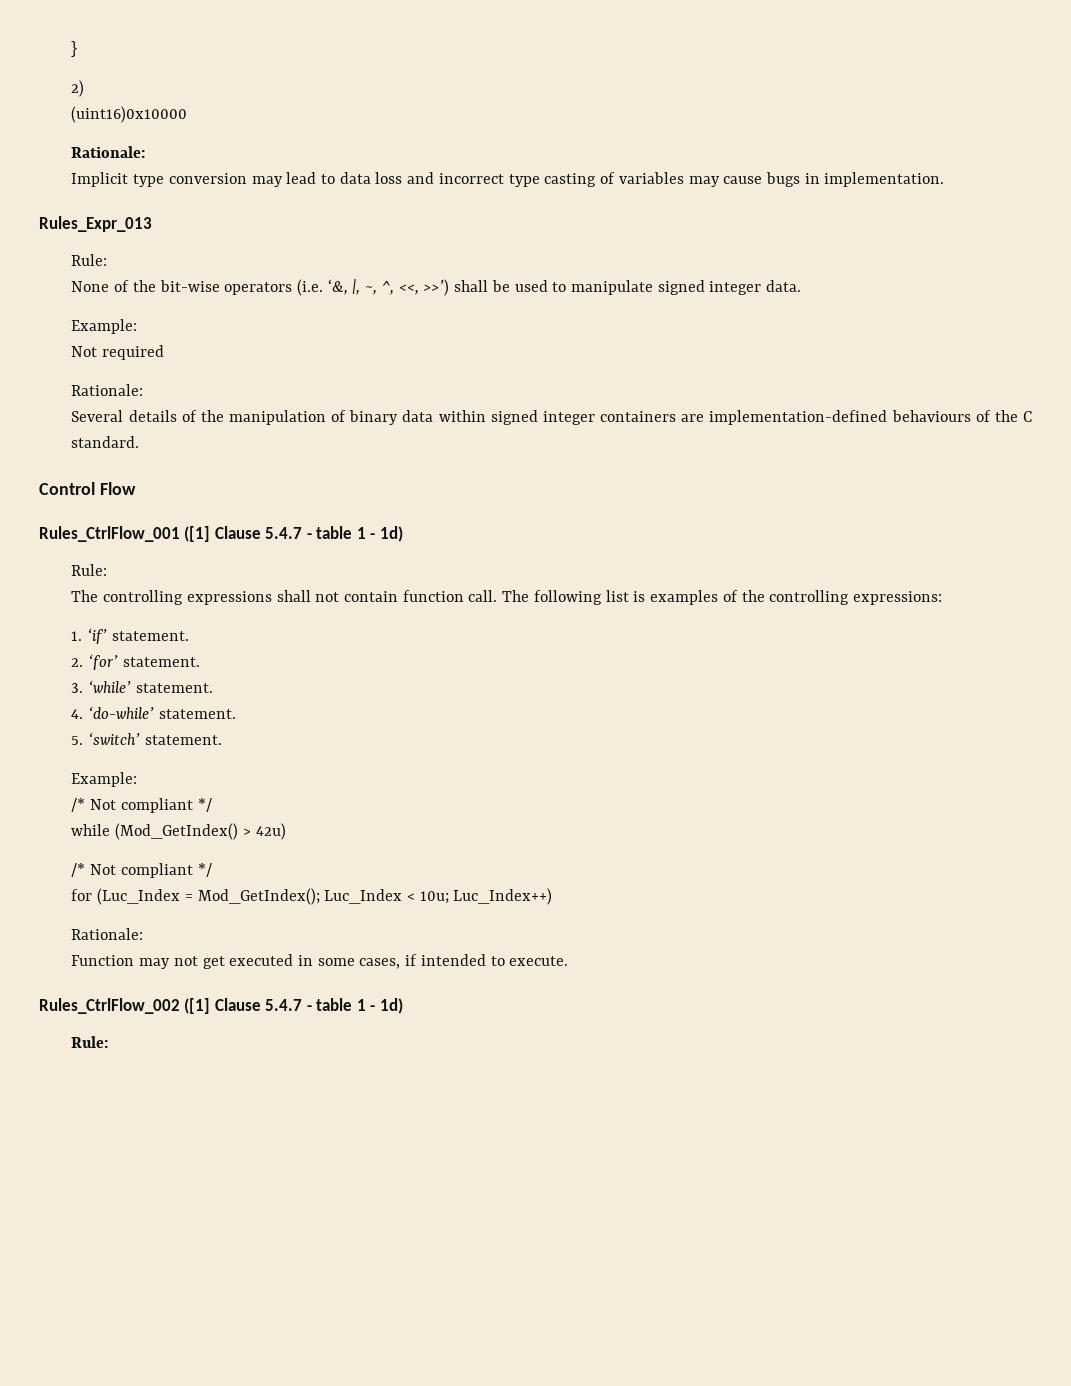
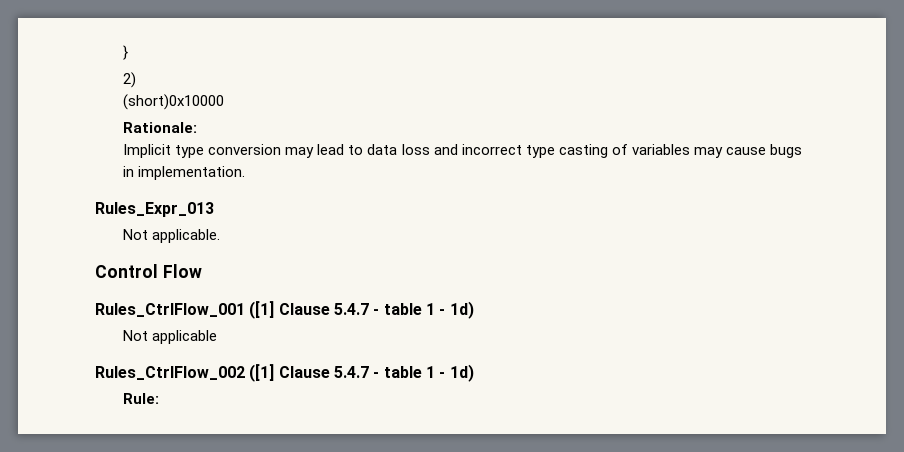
[71,106,188,123] (uint16)0x10000 -> [123,94,225,110] (short)0x10000
[71,254,108,266] [71,279,802,296] [71,319,138,334] [71,345,165,360] [71,384,144,396] [71,410,1032,425] [71,436,140,448] Rule: // None of the bit-wise operators (i.e. ‘&, |, ~, ^, <<, >>’) shall be used to manipulate signed integer data. // Example: // Not required // Rationale: // Several details of the manipulation of binary data within signed integer containers are implementation-defined behaviours of the C standard. -> [123,229,221,243] Not applicable.
[71,564,108,576] [71,590,942,605] [71,628,189,644] [71,654,200,670] [71,680,213,693] [71,706,236,719] [71,732,222,745] [71,772,138,787] [71,798,212,813] [71,823,286,840] [71,863,212,878] [71,888,553,905] [71,928,144,940] [71,954,569,969] Rule: // The controlling expressions shall not contain function call. The following list is examples of the controlling expressions: // 1. ‘if’ statement. // 2. ‘for’ statement. // 3. ‘while’ statement. // 4. ‘do-while’ statement. // 5. ‘switch’ statement. // Example: // /* Not compliant */ // while (Mod_GetIndex() > 42u) // /* Not compliant */ // for (Luc_Index = Mod_GetIndex(); Luc_Index < 10u; Luc_Index++) // Rationale: // Function may not get executed in some cases, if intended to execute. -> [123,330,218,344] Not applicable

